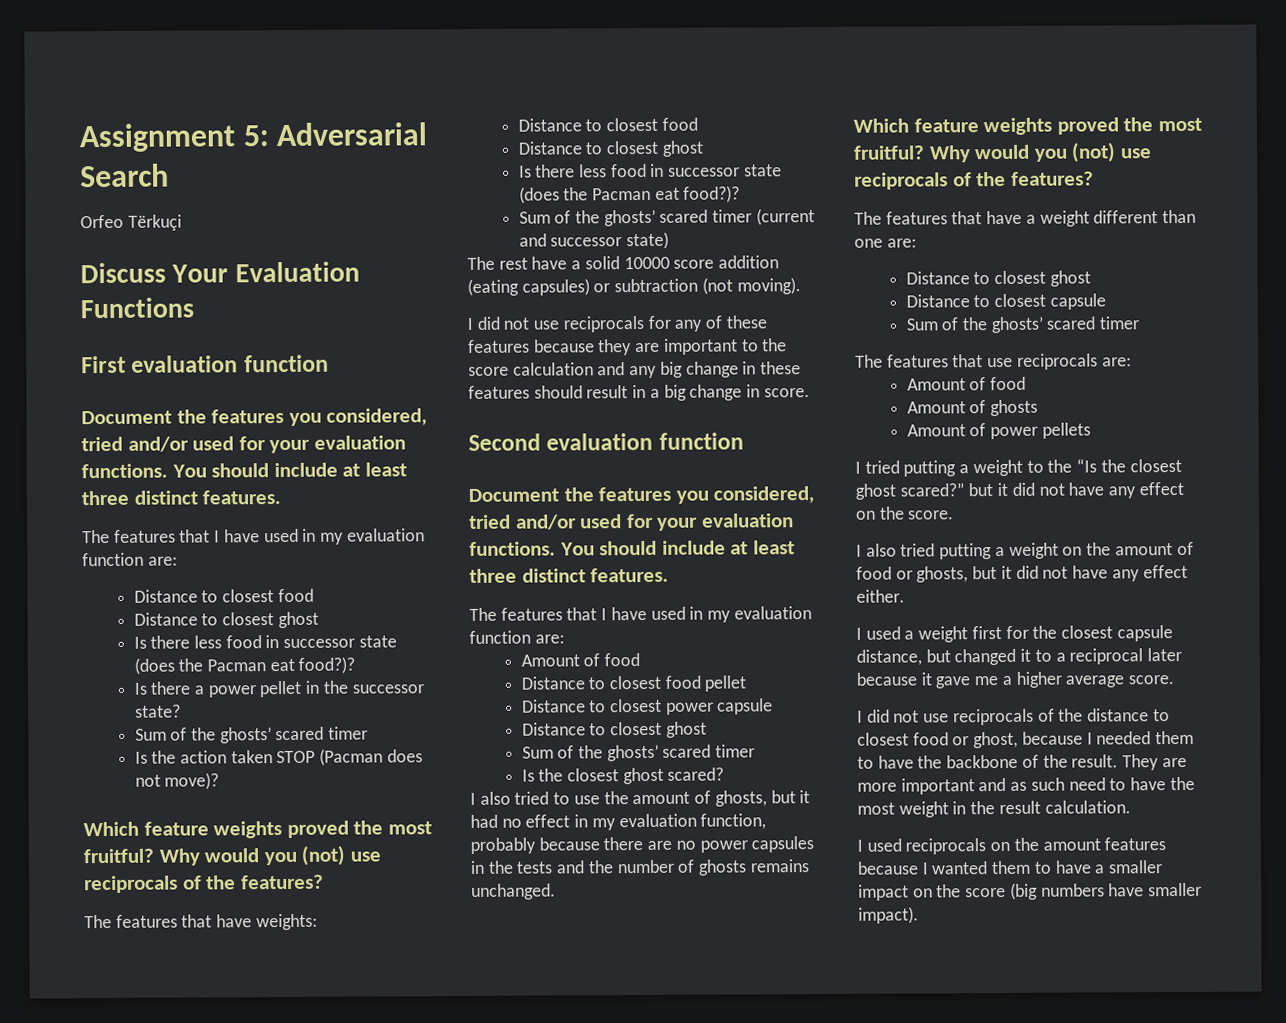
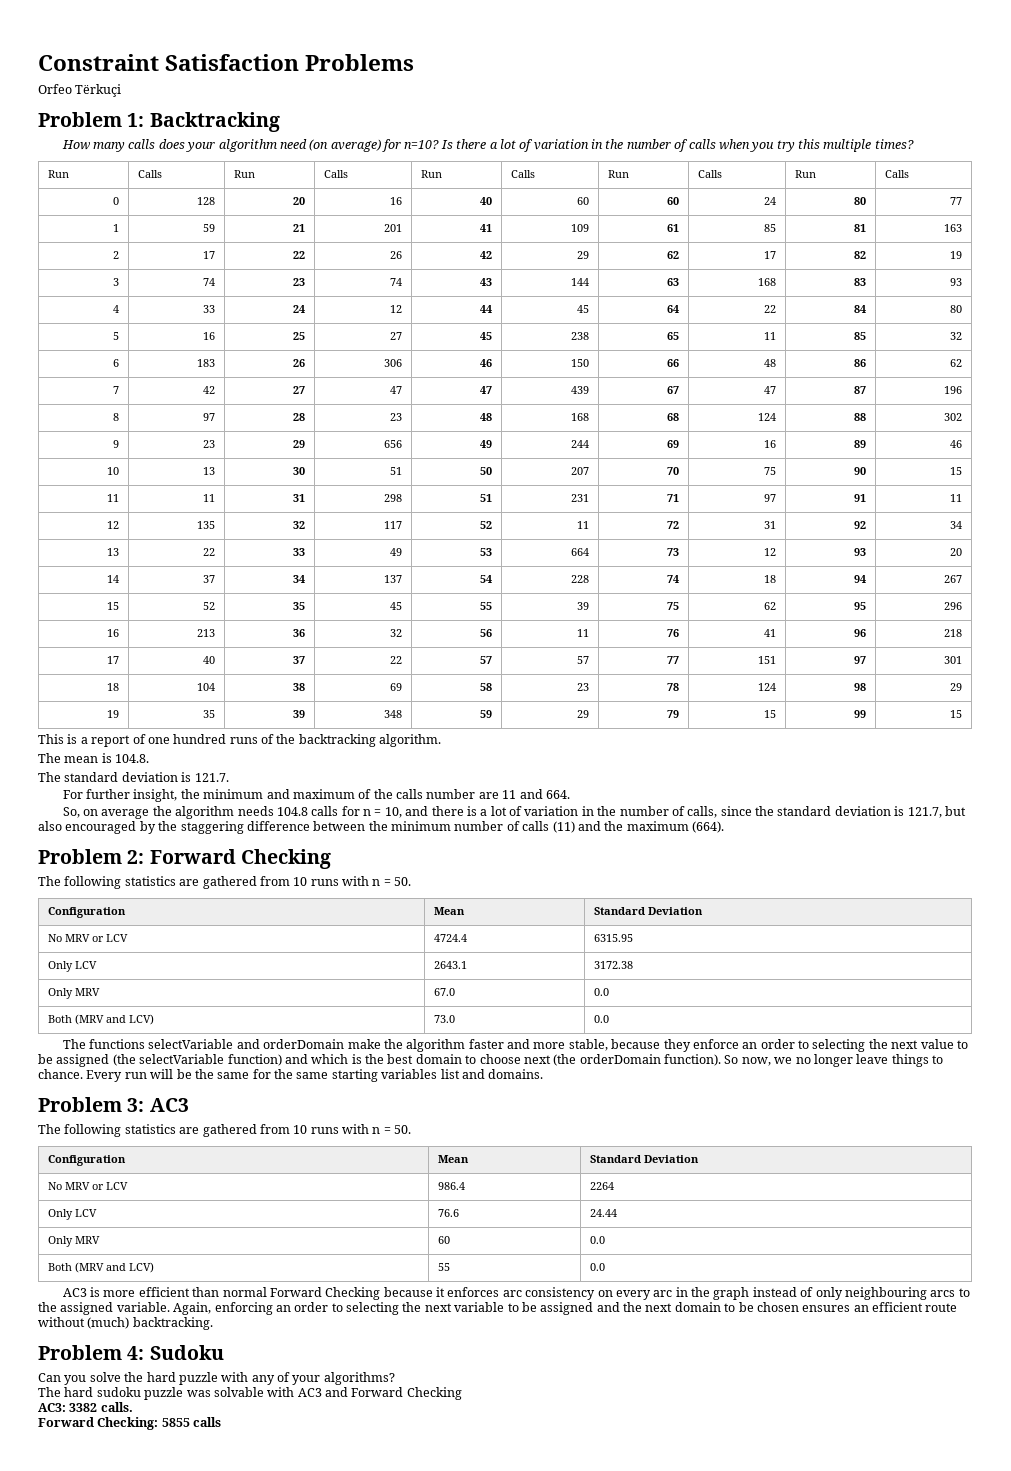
[79,122,428,153] [80,163,169,188] [80,214,182,231] [80,261,360,284] [80,297,194,319] [81,354,329,374] [81,408,428,426] [81,435,406,454] [81,462,407,479] [81,490,282,506] [82,528,425,545] [82,552,178,567] [133,588,314,603] [133,611,319,629] [133,635,397,649] [133,656,356,675] [133,680,425,698] [134,704,181,718] [134,726,369,744] [134,748,423,766] [134,772,220,790] [83,820,432,839] [83,845,381,866] [84,874,324,894] [84,913,318,931] [517,117,698,132] [517,140,704,157] [518,163,782,178] [518,185,741,204] [518,208,815,227] [518,231,670,250] [467,255,780,270] [467,277,801,296] [467,315,767,333] [468,338,788,356] [468,361,802,379] [468,384,810,401] [468,432,744,451] [468,486,815,504] [469,513,794,531] [469,540,795,556] [469,567,670,583] [469,606,812,623] [469,630,565,644] [520,653,641,667] [520,675,748,692] [521,698,774,715] [521,721,707,738] [521,744,756,762] [521,767,725,785] [470,790,811,807] [470,813,767,831] [470,836,815,854] [470,859,810,876] [471,883,556,900] [853,117,1202,136] [853,142,1152,163] [854,171,1094,190] [854,209,1197,227] [854,238,917,248] [905,270,1091,287] [905,293,1106,310] [905,316,1140,334] [855,353,1132,370] [906,376,1027,391] [906,399,1039,417] [906,422,1091,440] [855,458,1182,477] [855,481,1184,500] [855,506,955,520] [856,541,1194,560] [856,564,1188,583] [856,589,905,603] [856,625,1173,643] [856,647,1183,666] [856,671,1175,689] [857,708,1170,726] [857,730,1195,749] [857,754,1187,771] [857,776,1195,795] [857,800,1131,818] [857,837,1167,855] [857,860,1164,875] [858,882,1203,901] [858,906,919,924] Assignment 5: Adversarial Search // Orfeo Tërkuçi // Discuss Your Evaluation Functions // First evaluation function // Document the features you considered, tried and/or used for your evaluation functions. You should include at least three distinct features. // The features that I have used in my evaluation function are: // Distance to closest food // Distance to closest ghost // Is there less food in successor state (does the Pacman eat food?)? // Is there a power pellet in the successor state? // Sum of the ghosts’ scared timer // Is the action taken STOP (Pacman does not move)? // Which feature weights proved the most fruitful? Why would you (not) use reciprocals of the features? // The features that have weights: // Distance to closest food // Distance to closest ghost // Is there less food in successor state (does the Pacman eat food?)? // Sum of the ghosts’ scared timer (current and successor state) // The rest have a solid 10000 score addition (eating capsules) or subtraction (not moving). // I did not use reciprocals for any of these features because they are important to the score calculation and any big change in these features should result in a big change in score. // Second evaluation function // Document the features you considered, tried and/or used for your evaluation functions. You should include at least three distinct features. // The features that I have used in my evaluation function are: // Amount of food // Distance to closest food pellet // Distance to closest power capsule // Distance to closest ghost // Sum of the ghosts’ scared timer // Is the closest ghost scared? // I also tried to use the amount of ghosts, but it had no effect in my evaluation function, probably because there are no power capsules in the tests and the number of ghosts remains unchanged. // Which feature weights proved the most fruitful? Why would you (not) use reciprocals of the features? // The features that have a weight different than one are: // Distance to closest ghost // Distance to closest capsule // Sum of the ghosts’ scared timer // The features that use reciprocals are: // Amount of food // Amount of ghosts // Amount of power pellets // I tried putting a weight to the “Is the closest ghost scared?” but it did not have any effect on the score. // I also tried putting a weight on the amount of food or ghosts, but it did not have any effect either. // I used a weight first for the closest capsule distance, but changed it to a reciprocal later because it gave me a higher average score. // I did not use reciprocals of the distance to closest food or ghost, because I needed them to have the backbone of the result. They are more important and as such need to have the most weight in the result calculation. // I used reciprocals on the amount features because I wanted them to have a smaller impact on the score (big numbers have smaller impact). -> [38,54,415,71] [38,84,122,97] [38,112,280,132] [61,139,914,152] [47,170,69,178] [137,170,162,178] [233,170,255,178] [323,170,348,178] [420,170,442,178] [510,170,535,178] [607,170,629,178] [697,170,722,178] [794,170,816,178] [884,170,909,178] [113,197,120,205] [197,197,216,205] [293,197,306,205] [390,197,403,205] [480,197,493,205] [577,197,590,205] [667,197,680,205] [764,197,777,205] [854,197,867,205] [950,197,963,205] [113,224,120,232] [203,224,216,232] [293,224,306,232] [384,224,403,232] [480,224,493,232] [571,224,590,232] [667,224,680,232] [764,224,777,232] [854,224,867,232] [944,224,963,232] [113,251,120,259] [203,251,216,259] [293,251,306,259] [390,251,403,259] [480,251,493,259] [577,251,590,259] [667,251,680,259] [764,251,777,259] [854,251,867,259] [950,251,963,259] [113,278,120,286] [203,278,216,286] [293,278,306,286] [390,278,403,286] [480,278,493,286] [571,278,590,286] [667,278,680,286] [758,278,777,286] [854,278,867,286] [950,278,963,286] [113,305,120,313] [203,305,216,313] [293,305,306,313] [390,305,403,313] [480,305,493,313] [577,305,590,313] [667,305,680,313] [764,305,777,313] [854,305,867,313] [950,305,963,313] [113,332,120,340] [203,332,216,340] [293,332,306,340] [390,332,403,340] [480,332,493,340] [571,332,590,340] [667,332,680,340] [764,332,777,340] [854,332,867,340] [950,332,963,340] [113,359,120,367] [197,359,216,367] [293,359,306,367] [384,359,403,367] [480,359,493,367] [571,359,590,367] [667,359,680,367] [764,359,777,367] [854,359,867,367] [950,359,963,367] [113,386,120,394] [203,386,216,394] [293,386,306,394] [390,386,403,394] [480,386,493,394] [571,386,590,394] [667,386,680,394] [764,386,777,394] [854,386,867,394] [944,386,963,394] [113,413,120,421] [203,413,216,421] [293,413,306,421] [390,413,403,421] [480,413,493,421] [571,413,590,421] [667,413,680,421] [758,413,777,421] [854,413,867,421] [944,413,963,421] [113,440,120,448] [203,440,216,448] [293,440,306,448] [384,440,403,448] [480,440,493,448] [571,440,590,448] [667,440,680,448] [764,440,777,448] [854,440,867,448] [950,440,963,448] [107,467,120,475] [203,467,216,475] [293,467,306,475] [390,467,403,475] [480,467,493,475] [571,467,590,475] [667,467,680,475] [764,467,777,475] [854,467,867,475] [950,467,963,475] [107,494,120,502] [203,494,216,502] [293,494,306,502] [384,494,403,502] [480,494,493,502] [571,494,590,502] [667,494,680,502] [764,494,777,502] [854,494,867,502] [950,494,963,502] [107,521,120,529] [197,521,216,529] [293,521,306,529] [384,521,403,529] [480,521,493,529] [577,521,590,529] [667,521,680,529] [764,521,777,529] [854,521,867,529] [950,521,963,529] [107,548,120,556] [203,548,216,556] [293,548,306,556] [390,548,403,556] [480,548,493,556] [571,548,590,556] [667,548,680,556] [764,548,777,556] [854,548,867,556] [950,548,963,556] [107,575,120,583] [203,575,216,583] [293,575,306,583] [384,575,403,583] [480,575,493,583] [571,575,590,583] [667,575,680,583] [764,575,777,583] [854,575,867,583] [944,575,963,583] [107,602,120,610] [203,602,216,610] [293,602,306,610] [390,602,403,610] [480,602,493,610] [577,602,590,610] [667,602,680,610] [764,602,777,610] [854,602,867,610] [944,602,963,610] [107,629,120,637] [197,629,216,637] [293,629,306,637] [390,629,403,637] [480,629,493,637] [577,629,590,637] [667,629,680,637] [764,629,777,637] [854,629,867,637] [944,629,963,637] [107,656,120,664] [203,656,216,664] [293,656,306,664] [390,656,403,664] [480,656,493,664] [577,656,590,664] [667,656,680,664] [758,656,777,664] [854,656,867,664] [944,656,963,664] [107,683,120,691] [197,683,216,691] [293,683,306,691] [390,683,403,691] [480,683,493,691] [577,683,590,691] [667,683,680,691] [758,683,777,691] [854,683,867,691] [950,683,963,691] [107,710,120,718] [203,710,216,718] [293,710,306,718] [384,710,403,718] [480,710,493,718] [577,710,590,718] [667,710,680,718] [764,710,777,718] [854,710,867,718] [950,710,963,718] [38,734,442,747] [38,753,150,763] [38,772,229,782] [62,789,570,802] [62,806,966,819] [38,821,724,834] [38,849,331,869] [38,876,412,889] [47,907,126,918] [433,907,465,915] [593,907,703,915] [47,934,128,942] [433,934,467,942] [593,934,633,942] [47,961,97,972] [433,961,467,969] [593,961,633,969] [47,988,100,999] [433,988,455,996] [593,988,609,996] [47,1014,154,1025] [433,1015,455,1023] [593,1015,609,1023] [62,1039,968,1052] [38,1054,943,1067] [38,1069,544,1082] [38,1097,189,1112] [38,1124,412,1137] [47,1155,126,1166] [437,1155,469,1163] [589,1155,699,1163] [47,1182,128,1190] [437,1182,465,1190] [589,1182,614,1190] [47,1209,97,1220] [437,1209,459,1217] [589,1209,617,1217] [47,1236,100,1247] [437,1236,450,1244] [589,1236,605,1244] [47,1262,154,1273] [437,1263,450,1271] [589,1263,605,1271] [62,1287,970,1300] [38,1302,958,1315] [38,1317,213,1330] [38,1345,224,1360] [38,1372,395,1385] [38,1387,462,1400] [38,1402,133,1412] [38,1417,222,1430] Constraint Satisfaction Problems // Orfeo Tërkuçi // Problem 1: Backtracking // How many calls does your algorithm need (on average) for n=10? Is there a lot of variation in the number of calls when you try this multiple times? // Run | Calls | Run | Calls | Run | Calls | Run | Calls | Run | Calls // 0 | 128 | 20 | 16 | 40 | 60 | 60 | 24 | 80 | 77 // 1 | 59 | 21 | 201 | 41 | 109 | 61 | 85 | 81 | 163 // 2 | 17 | 22 | 26 | 42 | 29 | 62 | 17 | 82 | 19 // 3 | 74 | 23 | 74 | 43 | 144 | 63 | 168 | 83 | 93 // 4 | 33 | 24 | 12 | 44 | 45 | 64 | 22 | 84 | 80 // 5 | 16 | 25 | 27 | 45 | 238 | 65 | 11 | 85 | 32 // 6 | 183 | 26 | 306 | 46 | 150 | 66 | 48 | 86 | 62 // 7 | 42 | 27 | 47 | 47 | 439 | 67 | 47 | 87 | 196 // 8 | 97 | 28 | 23 | 48 | 168 | 68 | 124 | 88 | 302 // 9 | 23 | 29 | 656 | 49 | 244 | 69 | 16 | 89 | 46 // 10 | 13 | 30 | 51 | 50 | 207 | 70 | 75 | 90 | 15 // 11 | 11 | 31 | 298 | 51 | 231 | 71 | 97 | 91 | 11 // 12 | 135 | 32 | 117 | 52 | 11 | 72 | 31 | 92 | 34 // 13 | 22 | 33 | 49 | 53 | 664 | 73 | 12 | 93 | 20 // 14 | 37 | 34 | 137 | 54 | 228 | 74 | 18 | 94 | 267 // 15 | 52 | 35 | 45 | 55 | 39 | 75 | 62 | 95 | 296 // 16 | 213 | 36 | 32 | 56 | 11 | 76 | 41 | 96 | 218 // 17 | 40 | 37 | 22 | 57 | 57 | 77 | 151 | 97 | 301 // 18 | 104 | 38 | 69 | 58 | 23 | 78 | 124 | 98 | 29 // 19 | 35 | 39 | 348 | 59 | 29 | 79 | 15 | 99 | 15 // This is a report of one hundred runs of the backtracking algorithm. // The mean is 104.8. // The standard deviation is 121.7. // For further insight, the minimum and maximum of the calls number are 11 and 664. // So, on average the algorithm needs 104.8 calls for n = 10, and there is a lot of variation in the number of calls, since the standard deviation is 121.7, but also encouraged by the staggering difference between the minimum number of calls (11) and the maximum (664). // Problem 2: Forward Checking // The following statistics are gathered from 10 runs with n = 50. // Configuration | Mean | Standard Deviation // No MRV or LCV | 4724.4 | 6315.95 // Only LCV | 2643.1 | 3172.38 // Only MRV | 67.0 | 0.0 // Both (MRV and LCV) | 73.0 | 0.0 // The functions selectVariable and orderDomain make the algorithm faster and more stable, because they enforce an order to selecting the next value to be assigned (the selectVariable function) and which is the best domain to choose next (the orderDomain function). So now, we no longer leave things to chance. Every run will be the same for the same starting variables list and domains. // Problem 3: AC3 // The following statistics are gathered from 10 runs with n = 50. // Configuration | Mean | Standard Deviation // No MRV or LCV | 986.4 | 2264 // Only LCV | 76.6 | 24.44 // Only MRV | 60 | 0.0 // Both (MRV and LCV) | 55 | 0.0 // AC3 is more efficient than normal Forward Checking because it enforces arc consistency on every arc in the graph instead of only neighbouring arcs to the assigned variable. Again, enforcing an order to selecting the next variable to be assigned and the next domain to be chosen ensures an efficient route without (much) backtracking. // Problem 4: Sudoku // Can you solve the hard puzzle with any of your algorithms? // The hard sudoku puzzle was solvable with AC3 and Forward Checking // AC3: 3382 calls. // Forward Checking: 5855 calls

